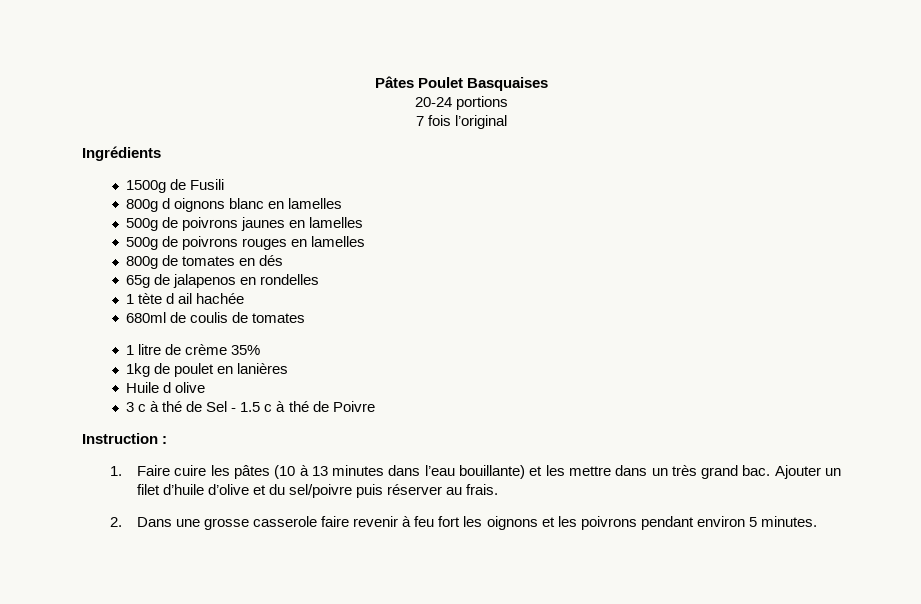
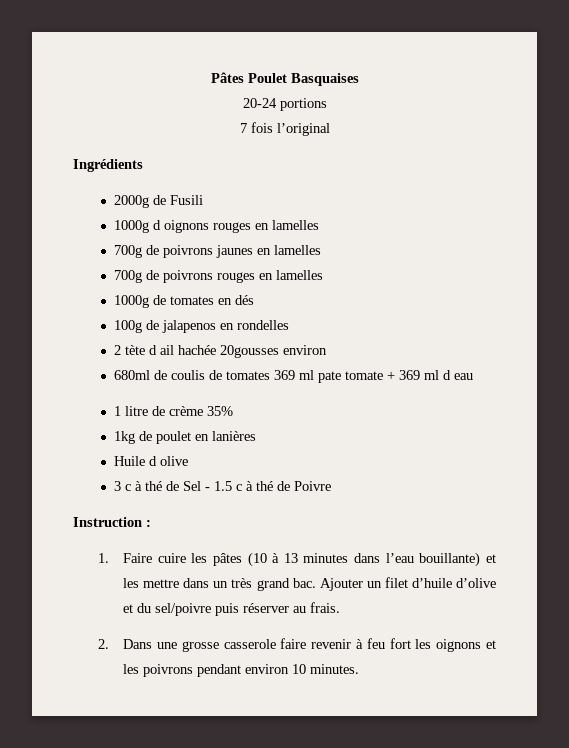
[126,180,167,193] 1500g -> [113,195,149,208] 2000g
[126,199,159,212] 800g -> [113,220,149,233] 1000g
[229,198,343,209] [126,218,159,231] blanc en lamelles // 500g -> [212,220,319,233] [113,245,142,258] rouges en lamelles // 700g
[126,237,159,250] 500g -> [113,270,142,283] 700g
[126,256,159,269] 800g -> [113,295,149,308] 1000g
[126,275,151,288] 65g -> [113,320,142,333] 100g
[126,294,135,304] 1 -> [113,345,121,355] 2
(245, 298) none -> [219,345,327,358] 20gousses environ
(306, 318) none -> [273,370,473,383] 369 ml pate tomate + 369 ml d eau
[748,517,757,527] 5 -> [292,664,307,674] 10

